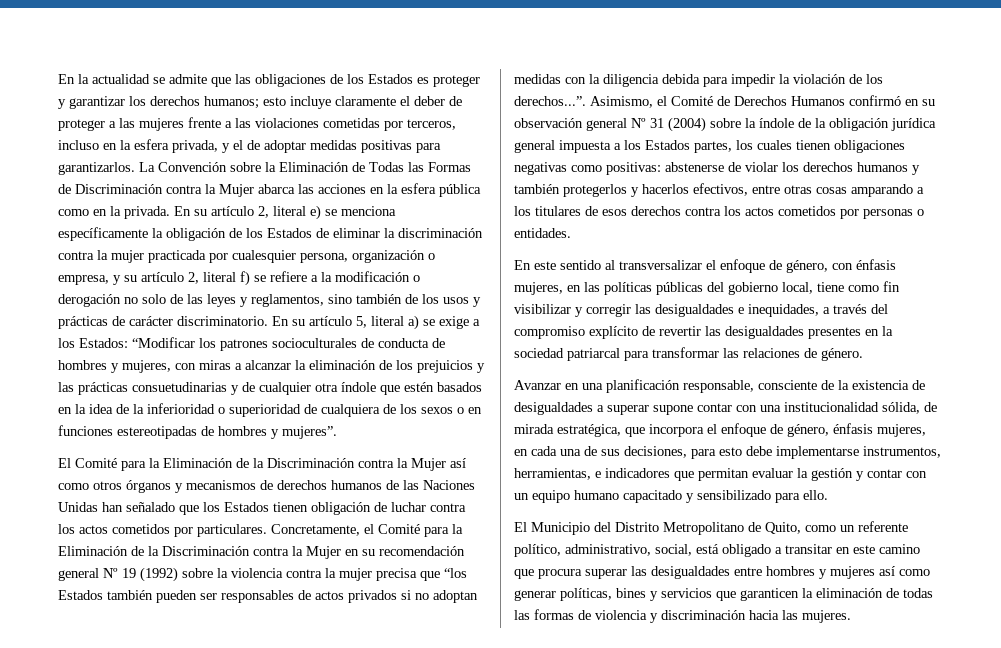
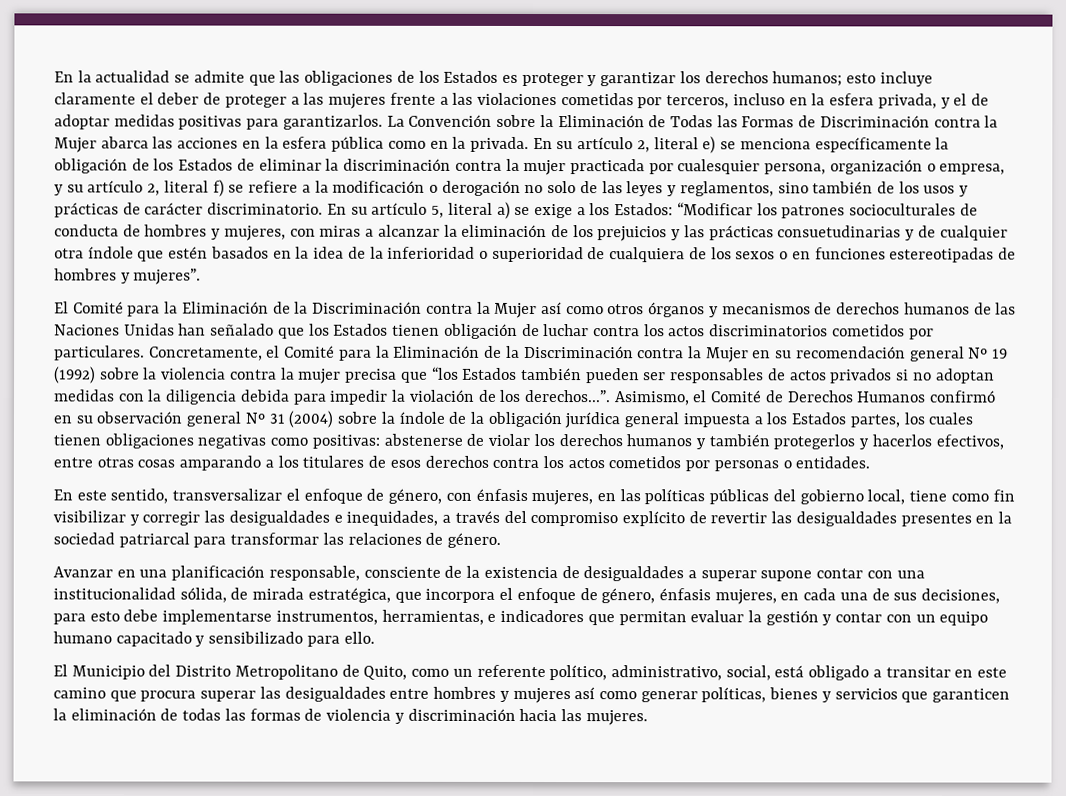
(108, 529) none -> [709,324,829,337] discriminatorios
[560,260,615,270] sentido al -> [110,488,169,504] sentido,
[616,588,646,598] bines -> [769,687,819,700] bienes

